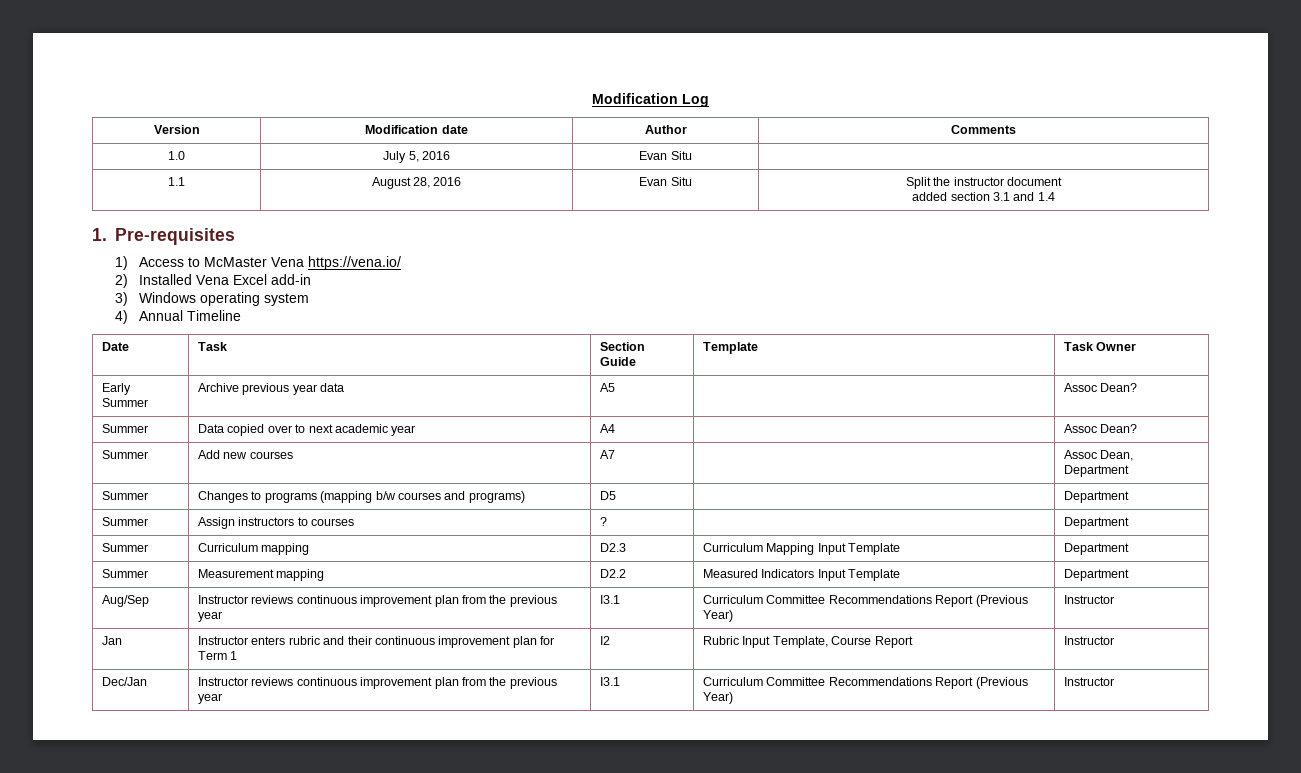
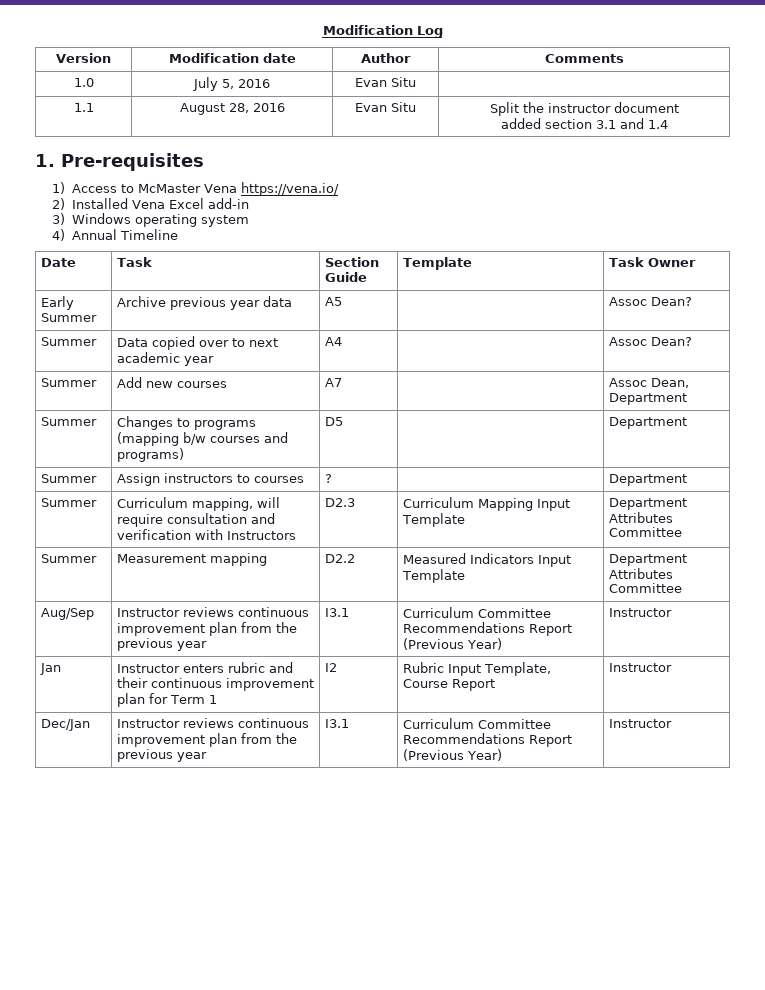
[261,543,310,555] mapping -> [191,497,280,511] [116,513,275,527] [116,529,296,540] mapping, will require consultation and verification with Instructors
(1130, 549) none -> [608,512,673,523] [608,527,682,537] Attributes Committee
(1130, 575) none -> [608,568,673,579] [608,583,682,593] Attributes Committee

